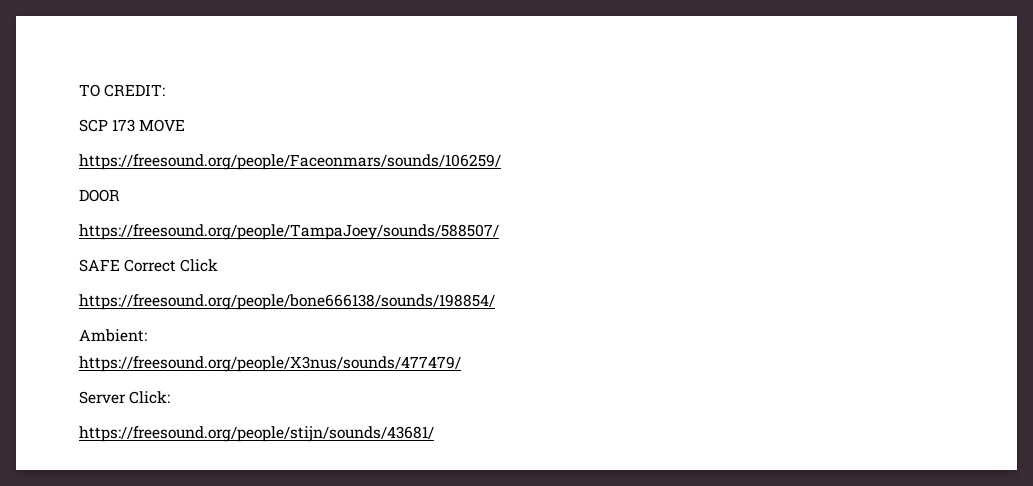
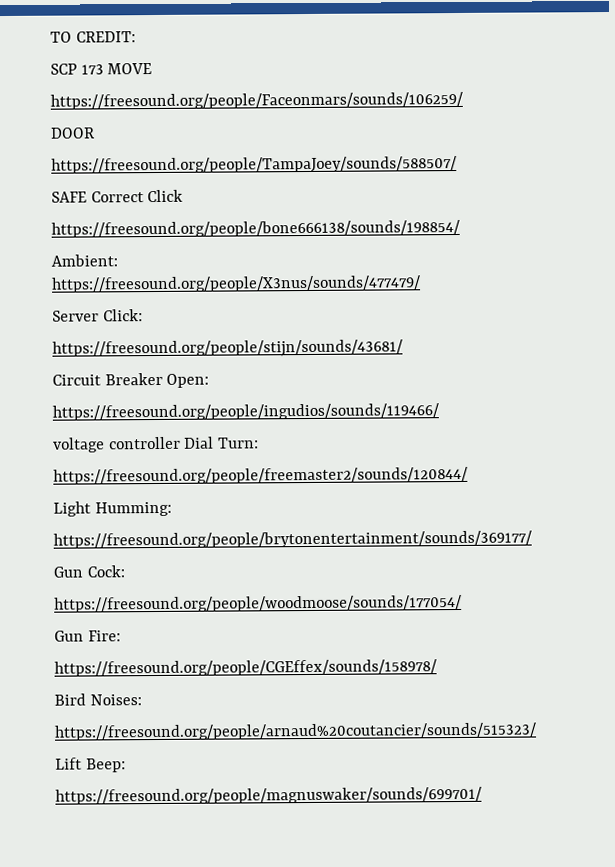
(434, 434) none -> [52,372,210,388] [52,403,439,421] [53,436,260,453] [53,466,468,485] [53,501,172,517] [53,530,532,549] [53,565,125,578] [54,594,462,613] [54,630,121,642] [54,659,437,677] [54,693,142,706] [54,722,537,741] [55,757,126,773] [55,786,482,805] // Circuit Breaker Open: // https://freesound.org/people/ingudios/sounds/119466/ // voltage controller Dial Turn: // https://freesound.org/people/freemaster2/sounds/120844/ // Light Humming: // https://freesound.org/people/brytonentertainment/sounds/369177/ // Gun Cock: // https://freesound.org/people/woodmoose/sounds/177054/ // Gun Fire: // https://freesound.org/people/CGEffex/sounds/158978/ // Bird Noises: // https://freesound.org/people/arnaud%20coutancier/sounds/515323/ // Lift Beep: // https://freesound.org/people/magnuswaker/sounds/699701/

